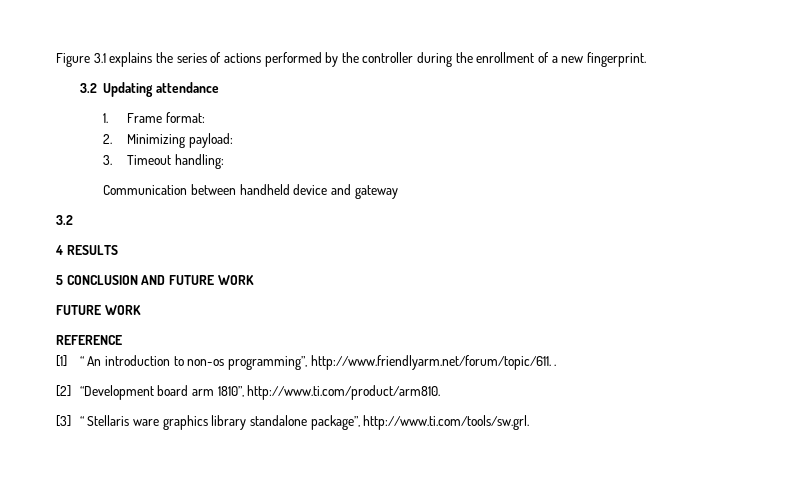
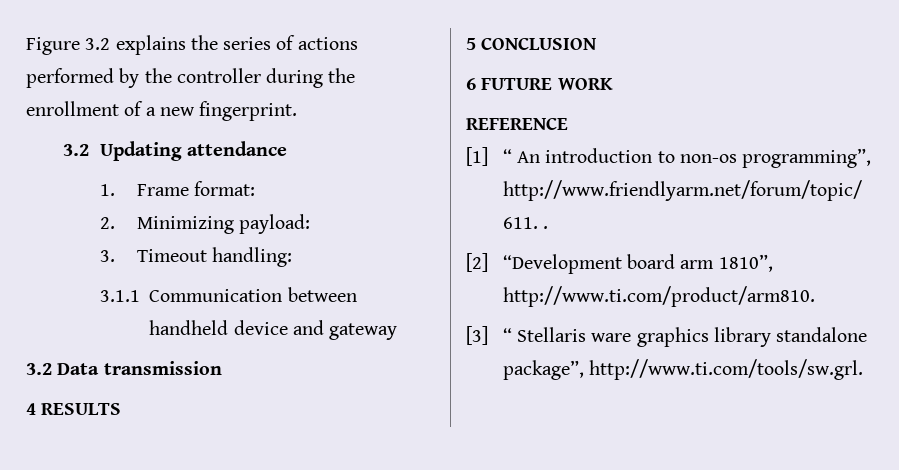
[93,53,106,63] 3.1 -> [85,38,111,50] 3.2
(224, 161) none -> [99,290,140,302] 3.1.1
(73, 220) none -> [57,361,222,375] Data transmission
[141,275,254,285] AND FUTURE WORK // -> [466,78,476,90] // 6

